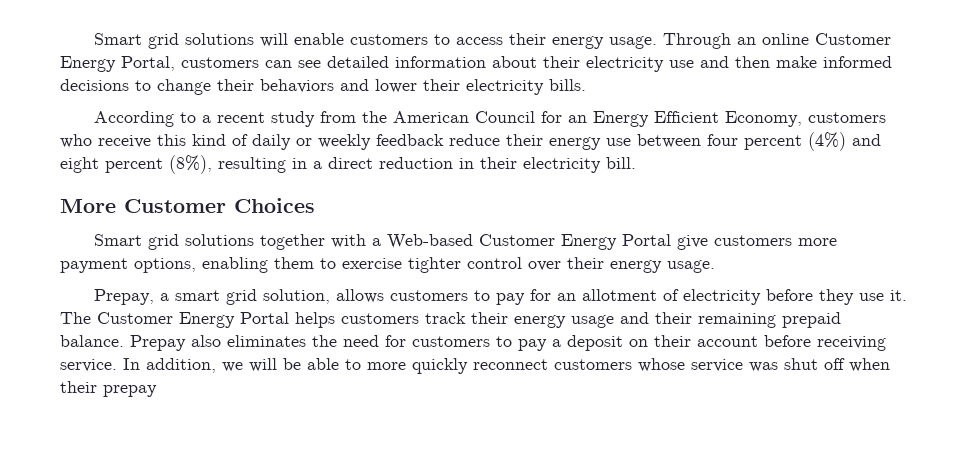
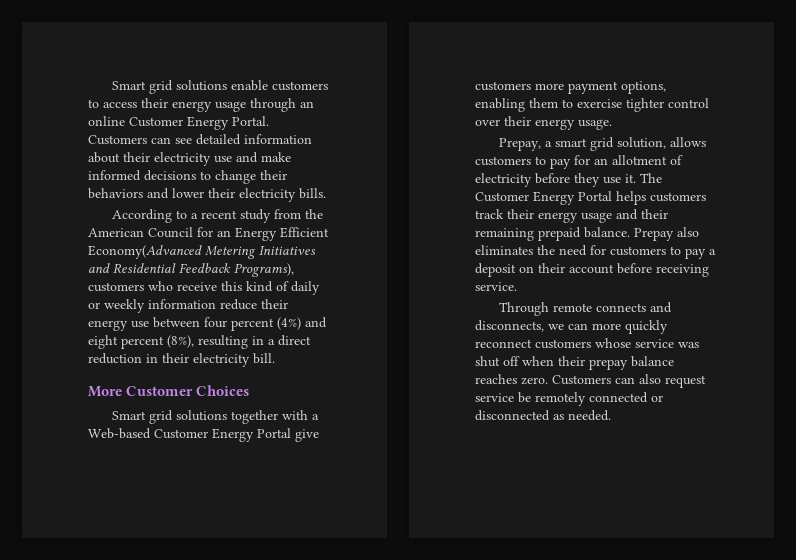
[94,33,289,49] Smart grid solutions will -> [112,80,228,94] Smart grid solutions
[609,33,732,49] usage. Through -> [215,98,296,112] usage through
[121,56,259,71] Portal, customers -> [232,116,269,126] [88,135,147,145] Portal. Customers
[735,56,770,68] then -> (258, 157) none
[725,111,803,127] Economy, -> [88,245,316,259] [88,263,294,277] Economy(Advanced Metering Initiatives and Residential Feedback Programs),
[376,134,444,146] feedback -> [148,299,216,309] information
[123,358,361,373] In addition, we will be able to -> [499,302,673,316] [475,320,588,332] // Through remote connects and disconnects, we can
(157, 391) none -> [631,356,674,367] [475,374,706,388] [475,392,663,406] [475,410,611,421] balance reaches zero. Customers can also request service be remotely connected or disconnected as needed.

